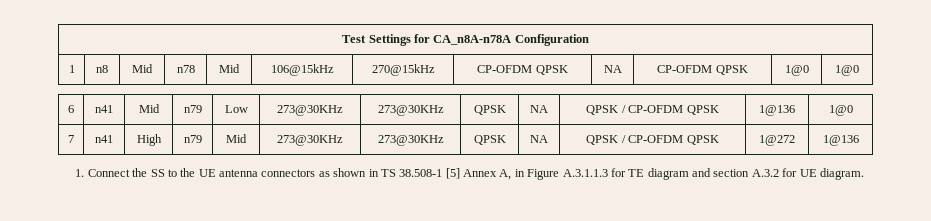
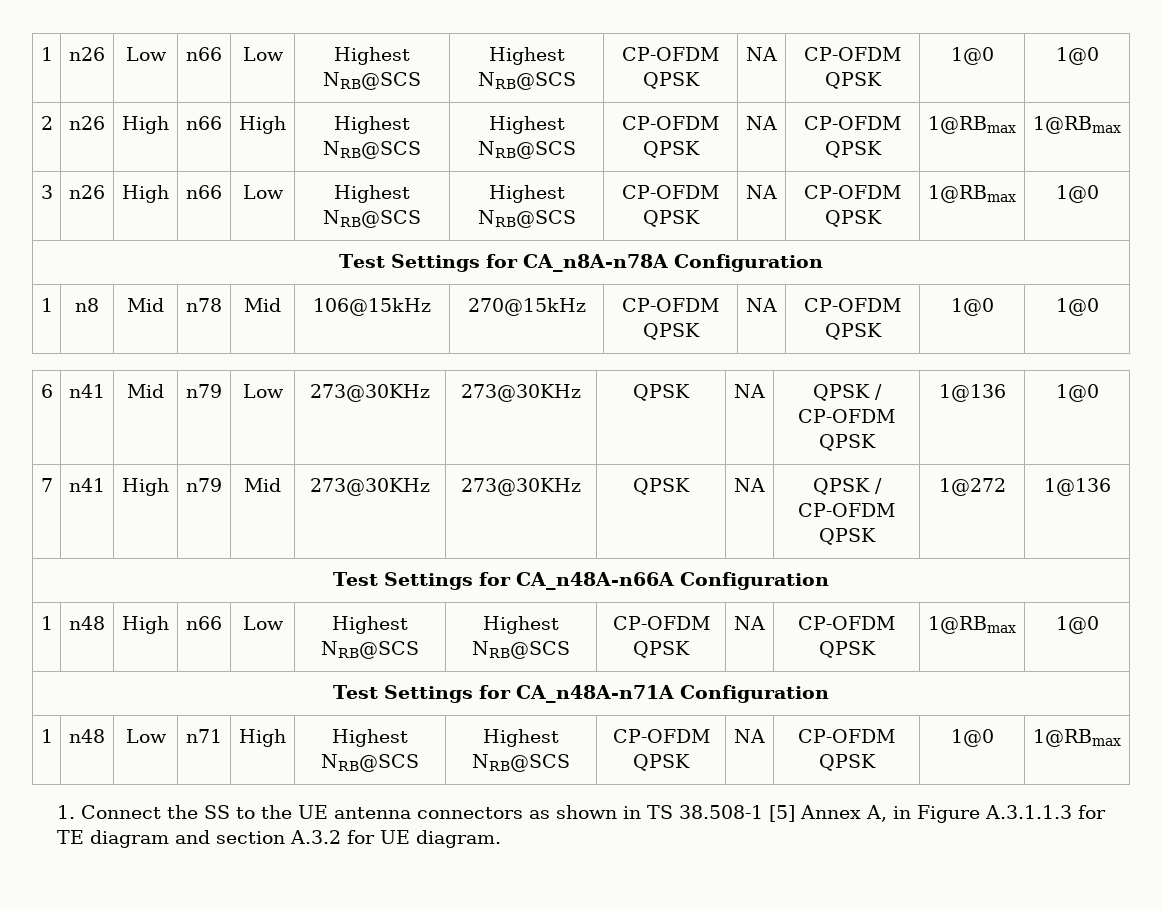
(342, 39) none -> [40,47,53,61] [69,47,105,61] [125,47,167,61] [186,47,222,61] [242,47,284,61] [334,47,410,65] [323,72,421,90] [488,47,565,65] [477,72,576,90] [622,47,720,61] [642,72,700,89] [746,47,777,61] [804,47,902,61] [824,72,882,89] [950,47,994,65] [1055,47,1099,65] [40,116,53,130] [69,116,105,130] [122,116,169,134] [186,116,222,130] [239,116,286,134] [334,116,410,134] [323,141,421,159] [488,116,565,134] [477,141,576,159] [622,116,720,130] [642,141,700,158] [746,116,777,130] [804,116,902,130] [824,141,882,158] [928,116,1016,134] [1033,116,1121,134] [40,185,53,199] [69,185,105,199] [122,185,169,203] [186,185,222,199] [242,185,284,199] [334,185,410,203] [323,210,421,228] [488,185,565,203] [477,210,576,228] [622,185,720,199] [642,210,700,227] [746,185,777,199] [804,185,902,199] [824,210,882,227] [928,185,1016,203] [1055,185,1099,203] 1 | n26 | Low | n66 | Low | Highest NRB@SCS | Highest NRB@SCS | CP-OFDM QPSK | NA | CP-OFDM QPSK | 1@0 | 1@0 // 2 | n26 | High | n66 | High | Highest NRB@SCS | Highest NRB@SCS | CP-OFDM QPSK | NA | CP-OFDM QPSK | 1@RBmax | 1@RBmax // 3 | n26 | High | n66 | Low | Highest NRB@SCS | Highest NRB@SCS | CP-OFDM QPSK | NA | CP-OFDM QPSK | 1@RBmax | 1@0 //
(859, 140) none -> [332,572,830,590] [40,616,53,630] [69,616,105,630] [122,616,169,634] [186,616,222,630] [242,616,284,630] [332,616,408,634] [321,641,419,659] [483,616,559,634] [472,641,570,659] [612,616,710,630] [633,641,690,658] [734,616,765,630] [798,616,896,630] [818,641,876,658] [928,616,1016,634] [1055,616,1099,634] [332,685,830,703] [40,729,53,743] [69,729,105,743] [125,729,167,743] [186,729,222,743] [239,729,286,747] [332,729,408,747] [321,754,419,772] [483,729,559,747] [472,754,570,772] [612,729,710,743] [633,754,690,771] [734,729,765,743] [798,729,896,743] [818,754,876,771] [950,729,994,747] [1033,729,1121,747] // Test Settings for CA_n48A-n66A Configuration // 1 | n48 | High | n66 | Low | Highest NRB@SCS | Highest NRB@SCS | CP-OFDM QPSK | NA | CP-OFDM QPSK | 1@RBmax | 1@0 // Test Settings for CA_n48A-n71A Configuration // 1 | n48 | Low | n71 | High | Highest NRB@SCS | Highest NRB@SCS | CP-OFDM QPSK | NA | CP-OFDM QPSK | 1@0 | 1@RBmax

